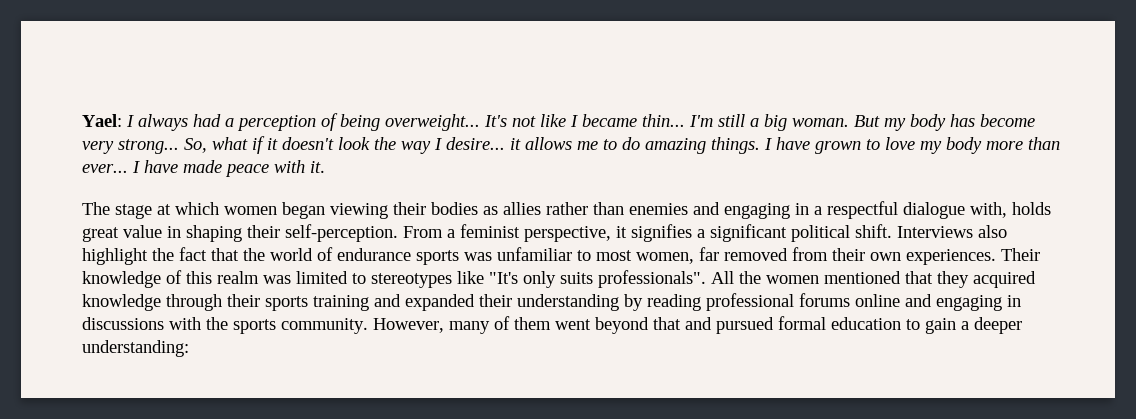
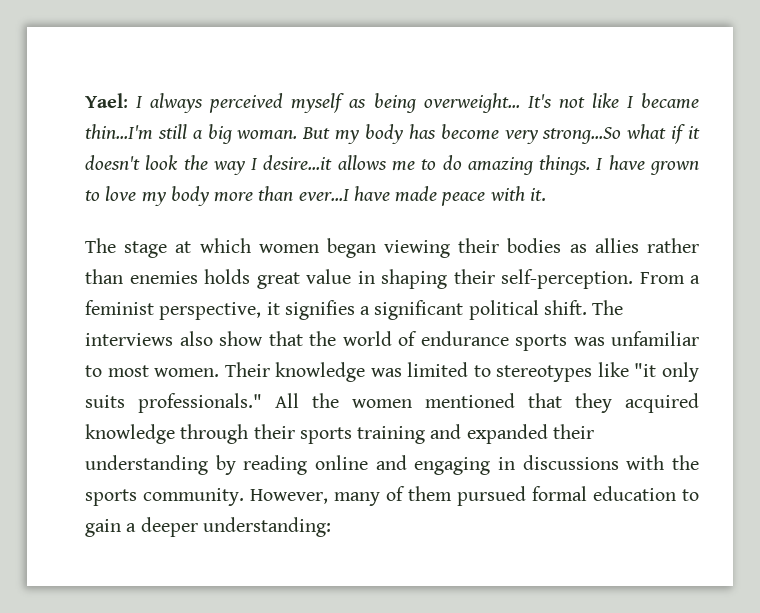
[193,113,338,131] had a perception of -> [209,93,367,113] perceived myself as
[642,114,713,127] thin... I'm -> [85,124,153,140] thin...I'm
[118,138,207,154] strong... So, -> [542,127,622,144] strong...So
[446,137,521,150] desire... it -> [263,155,333,170] desire...it
[82,161,140,173] ever... I -> [298,189,350,201] ever...I
[693,201,1007,219] and engaging in a respectful dialogue with, -> (198, 277) none
[897,225,1007,238] [82,247,207,265] Interviews also highlight the fact -> [592,300,624,315] [85,331,263,346] The interviews also show
[636,247,1040,265] [82,270,259,288] women, far removed from their own experiences. Their knowledge of this realm -> [154,362,366,382] women. Their knowledge
[489,272,518,284] "It's -> [634,363,657,377] "it
[598,270,706,288] professionals". -> [138,393,262,413] professionals."
[706,293,850,311] professional forums -> (308, 465) none
[555,317,712,334] went beyond that and -> (452, 493) none

